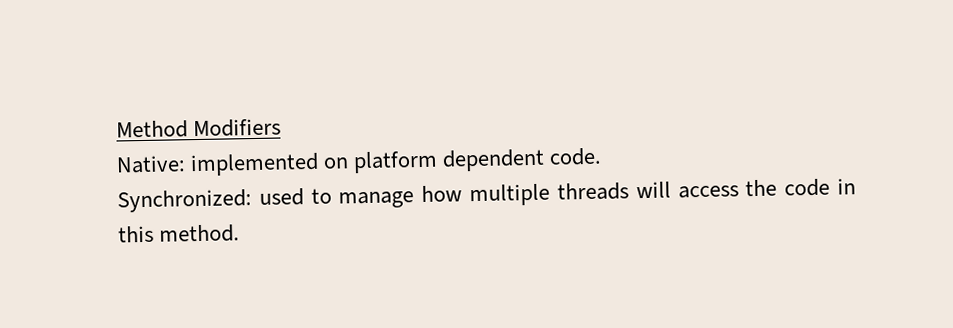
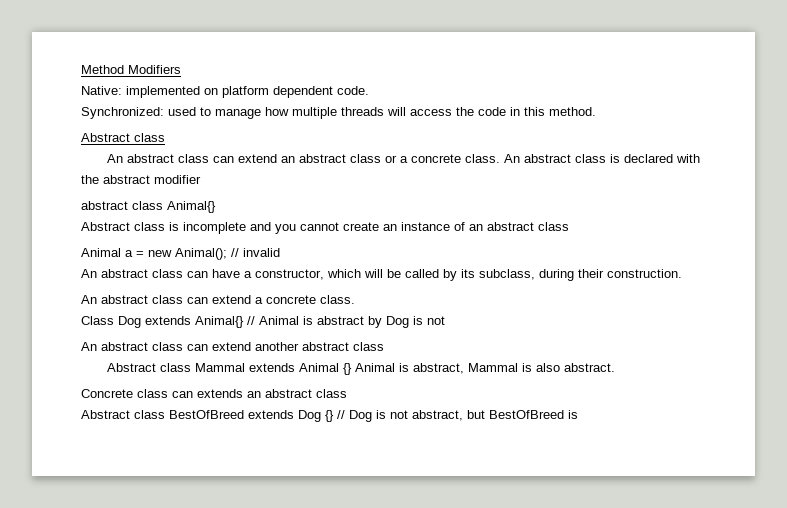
(241, 233) none -> [81,133,165,142] [106,154,700,163] [81,175,201,184] [81,201,216,213] [81,222,569,234] [81,248,280,260] [81,269,682,281] [81,295,355,304] [81,316,445,328] [81,342,384,351] [106,363,615,375] [81,389,347,398] [81,410,578,422] // Abstract class // An abstract class can extend an abstract class or a concrete class. An abstract class is declared with the abstract modifier // abstract class Animal{} // Abstract class is incomplete and you cannot create an instance of an abstract class // Animal a = new Animal(); // invalid // An abstract class can have a constructor, which will be called by its subclass, during their construction. // An abstract class can extend a concrete class. // Class Dog extends Animal{} // Animal is abstract by Dog is not // An abstract class can extend another abstract class // Abstract class Mammal extends Animal {} Animal is abstract, Mammal is also abstract. // Concrete class can extends an abstract class // Abstract class BestOfBreed extends Dog {} // Dog is not abstract, but BestOfBreed is

